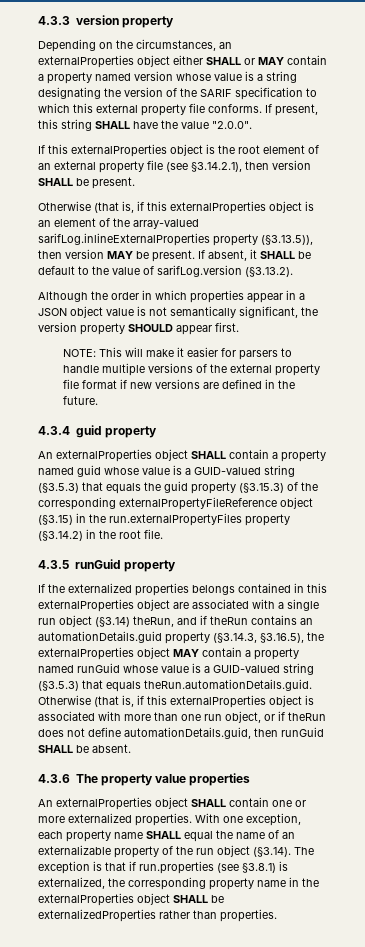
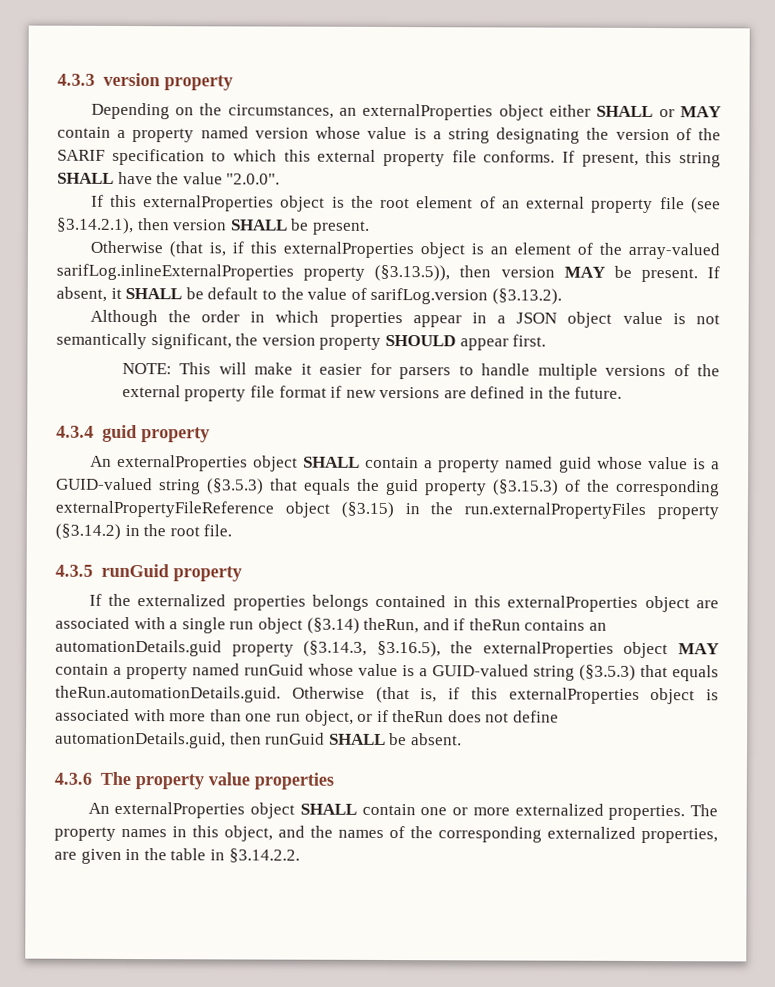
[195,813,301,826] [38,830,295,842] [38,845,314,858] [38,861,288,874] [38,877,319,890] [38,893,224,906] [38,909,277,922] With one exception, each property name SHALL equal the name of an externalizable property of the run object (§3.14). The exception is that if run.properties (see §3.8.1) is externalized, the corresponding property name in the externalProperties object SHALL be externalizedProperties rather than properties. -> [690,804,718,817] [54,825,718,844] [54,848,300,864] The property names in this object, and the names of the corresponding externalized properties, are given in the table in §3.14.2.2.

